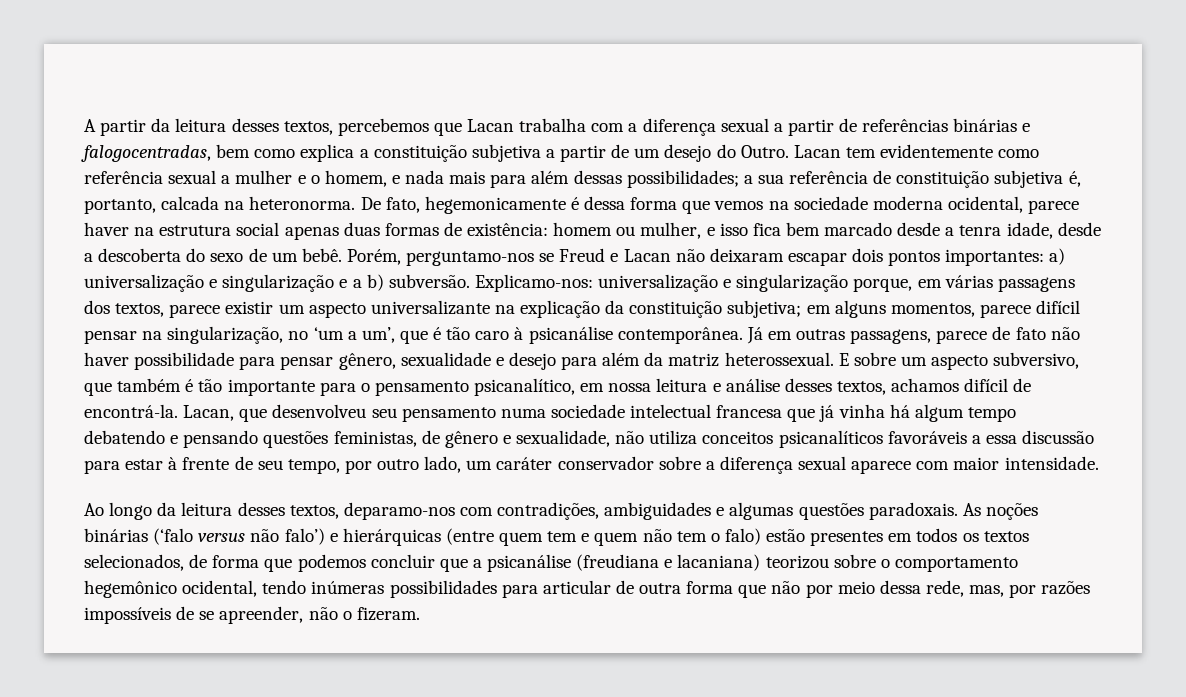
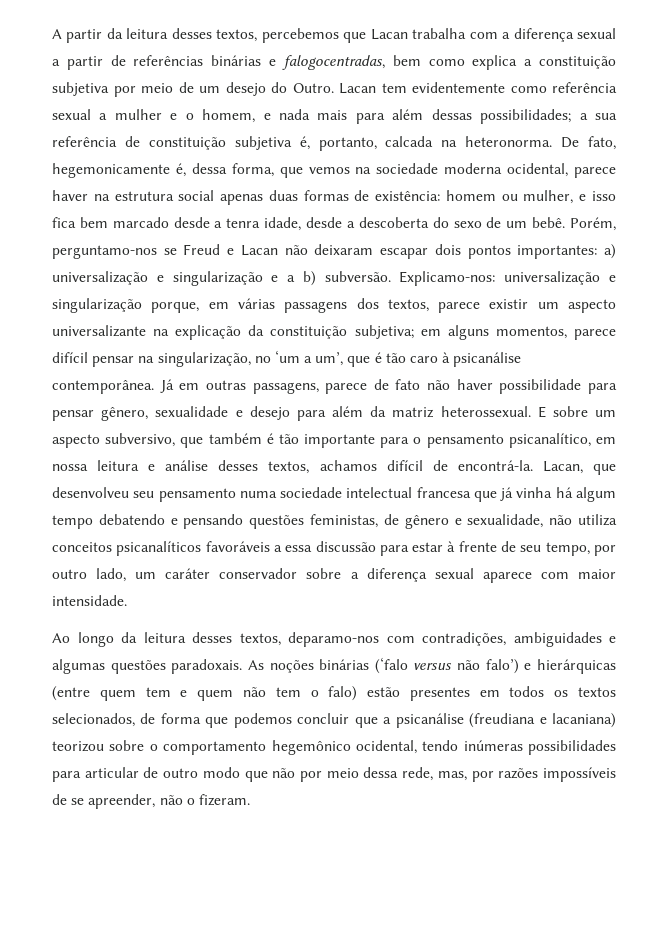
[545,145,607,162] a partir -> [113,83,173,97] por meio
[570,196,678,210] é dessa forma -> [175,163,274,177] é, dessa forma,
[639,581,734,594] outra forma -> [163,767,240,778] outro modo

